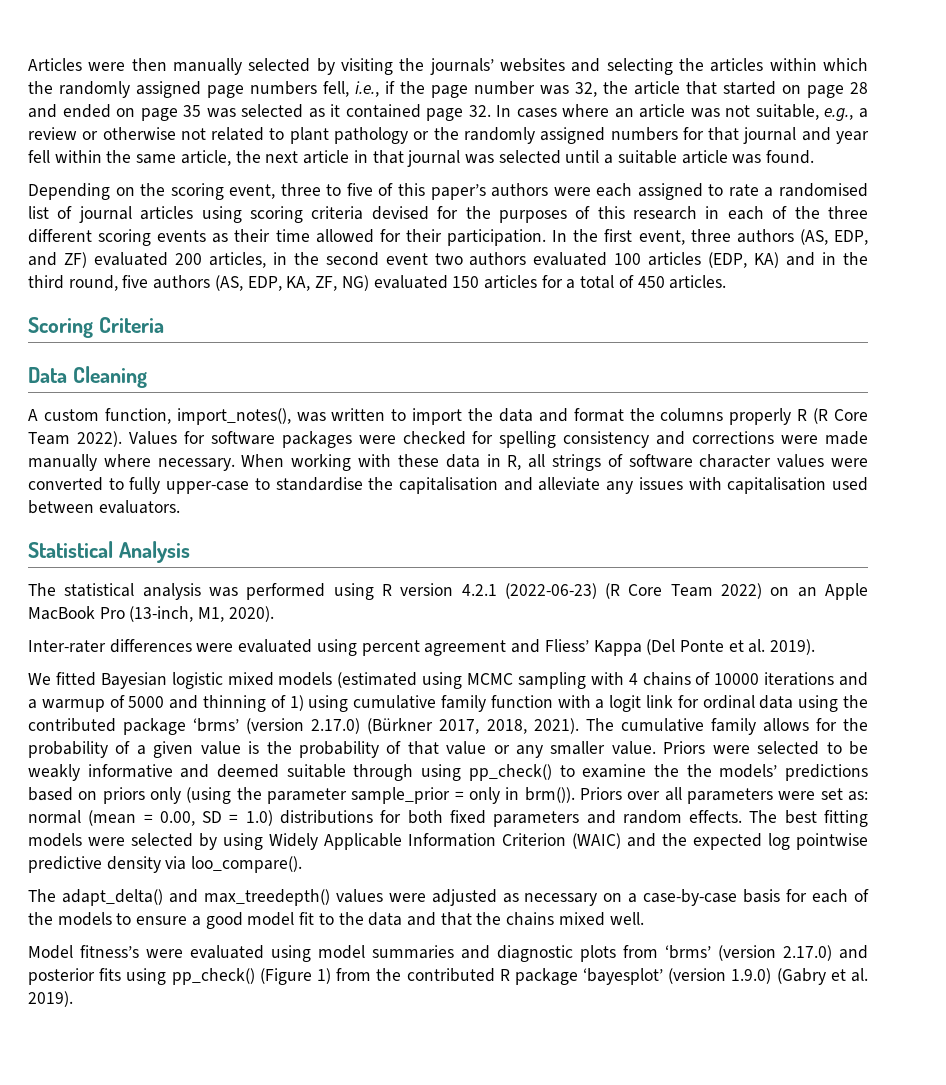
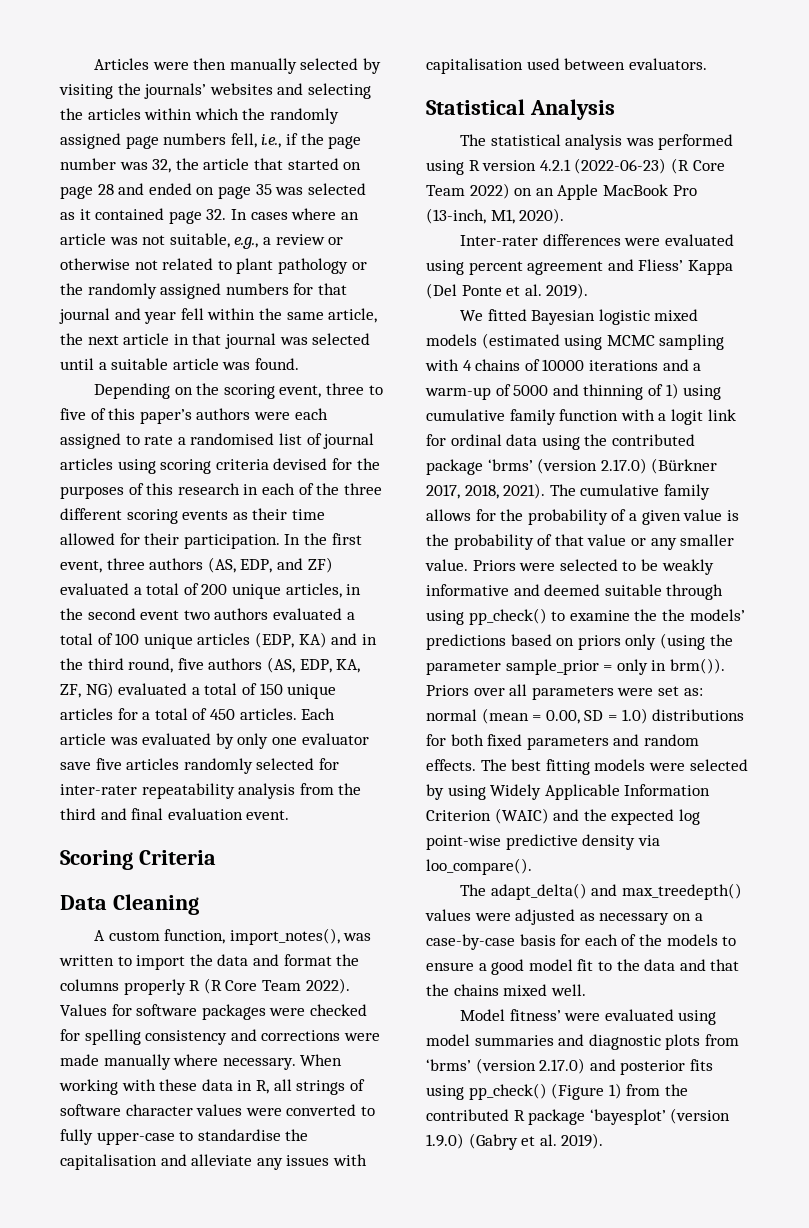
[174,253,202,265] 200 -> [133,583,281,599] a total of 200 unique
[614,253,642,265] 100 -> [346,612,355,620] [60,633,193,649] a total of 100 unique
[452,276,480,288] 150 -> [191,683,337,699] a total of 150 unique
(727, 282) none -> [301,708,336,720] [60,733,369,749] [60,758,339,774] [60,783,362,799] [60,808,290,820] Each article was evaluated by only one evaluator save five articles randomly selected for inter-rater repeatability analysis from the third and final evaluation event.
[41,699,105,712] warmup -> [425,387,491,400] warm-up
[796,833,868,850] pointwise -> [426,835,501,850] point-wise
[80,945,139,958] fitness’s -> [509,1009,561,1021] fitness’

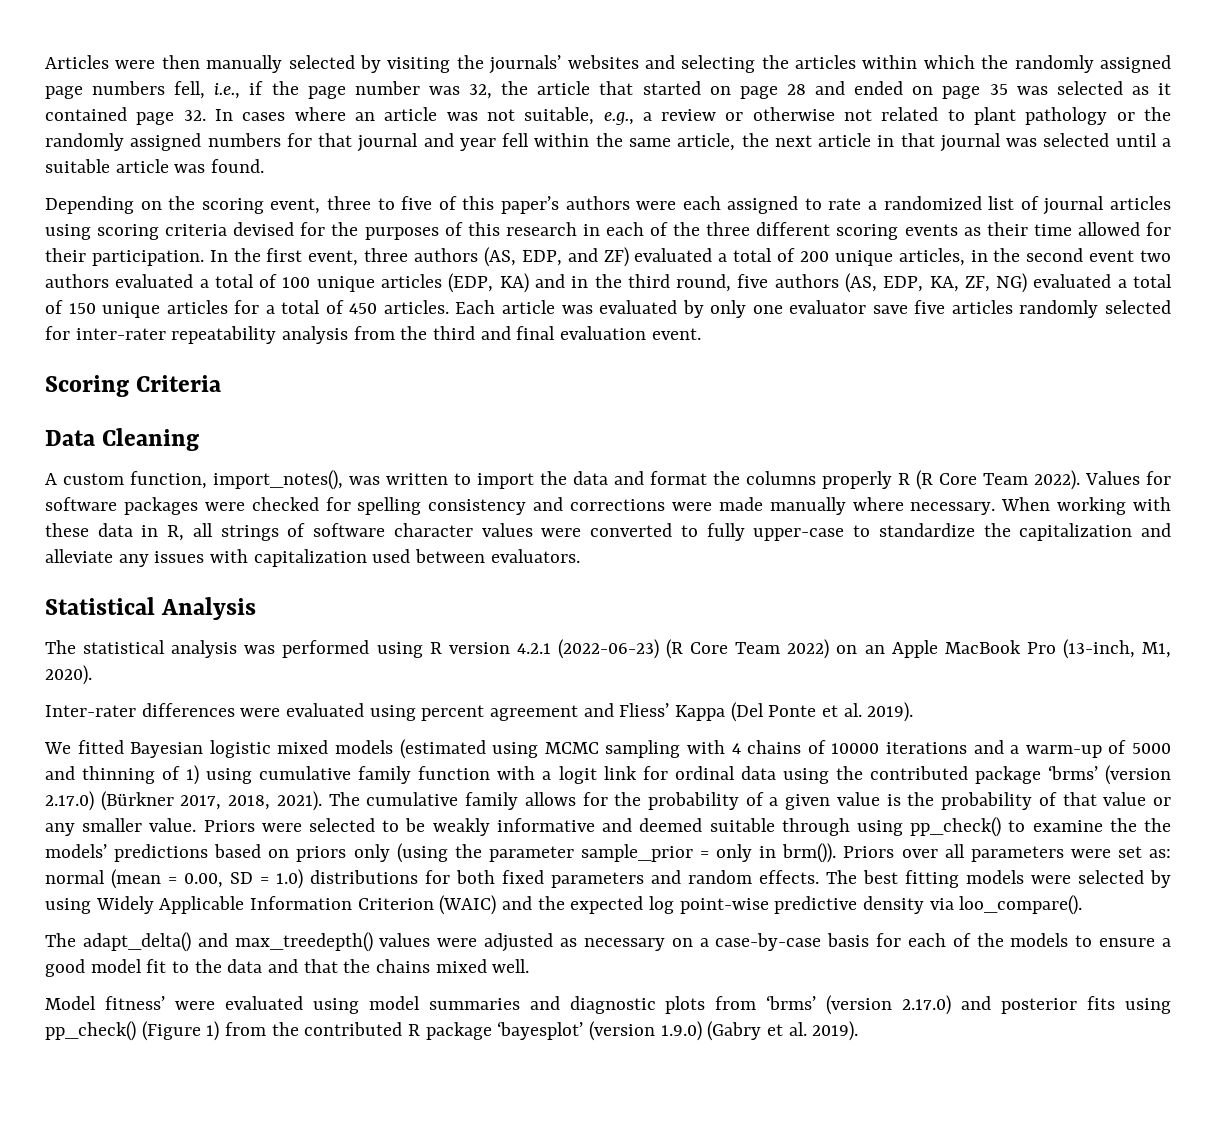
[190,433,275,445] randomised -> [883,196,982,210] randomized
[197,1129,309,1141] [60,1154,157,1170] standardise the capitalisation -> [878,523,1133,541] standardize the capitalization
[426,58,523,74] capitalisation -> [253,549,367,567] capitalization

